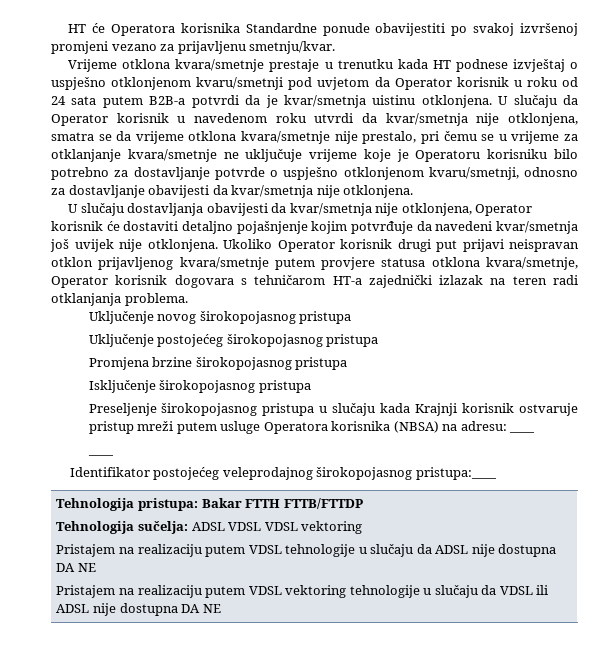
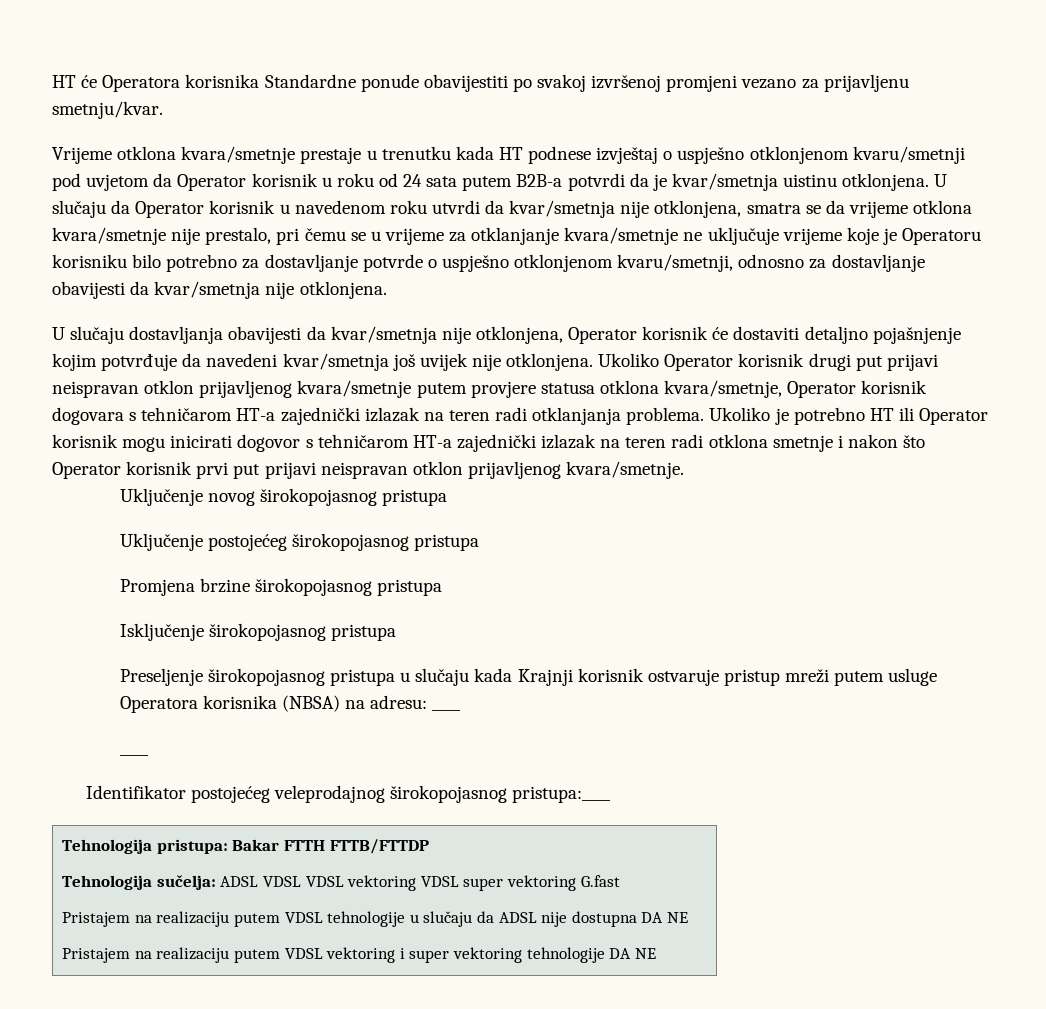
(188, 299) none -> [709,407,989,425] [52,434,926,452] [52,461,685,479] Ukoliko je potrebno HT ili Operator korisnik mogu inicirati dogovor s tehničarom HT-a zajednički izlazak na teren radi otklona smetnje i nakon što Operator korisnik prvi put prijavi neispravan otklon prijavljenog kvara/smetnje.
(363, 527) none -> [420,875,620,891] VDSL super vektoring G.fast
[349,585,549,598] [56,603,178,616] tehnologije u slučaju da VDSL ili ADSL nije dostupna -> [399,947,605,963] i super vektoring tehnologije

